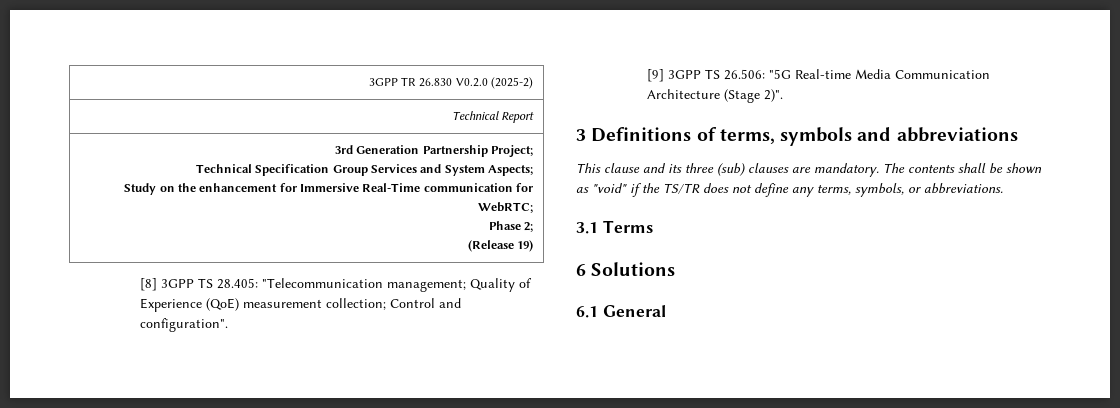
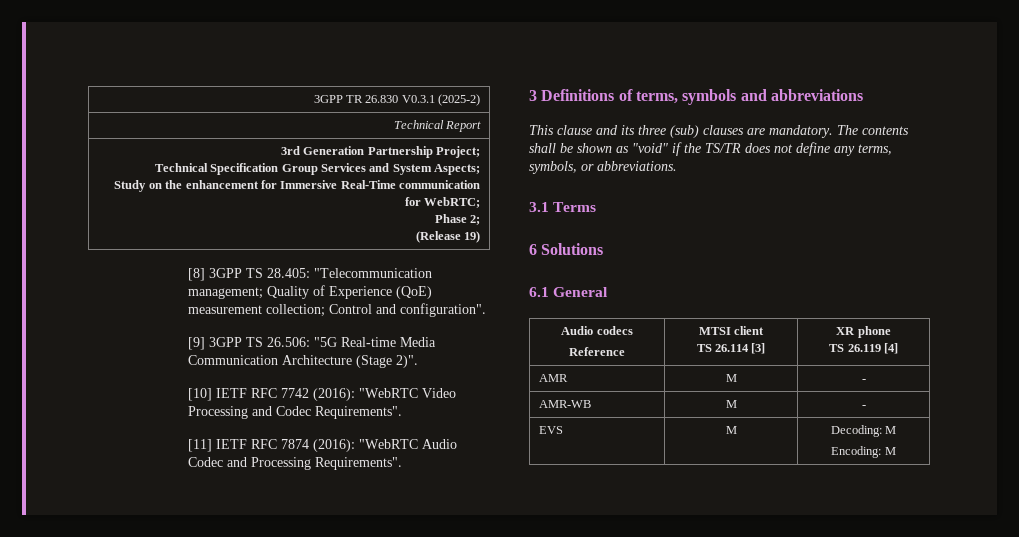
[455,78,488,87] V0.2.0 -> [401,95,435,103] V0.3.1
(784, 95) none -> [188,388,457,401] [188,406,403,419] [188,439,458,452] [188,457,403,470] // [10] IETF RFC 7742 (2016): "WebRTC Video Processing and Codec Requirements". // [11] IETF RFC 7874 (2016): "WebRTC Audio Codec and Processing Requirements".
(666, 311) none -> [561,326,633,335] [569,347,625,356] [698,326,765,335] [696,343,766,354] [836,326,891,338] [829,343,898,354] [538,374,568,382] [725,374,737,382] [861,379,866,382] [538,400,591,408] [725,400,737,408] [861,405,866,408] [538,426,563,434] [725,426,737,434] [830,425,897,437] [831,446,896,458] // Audio codecs // Reference | MTSI client // TS 26.114 [3] | XR phone // TS 26.119 [4] // AMR | M | - // AMR-WB | M | - // EVS | M | Decoding: M // Encoding: M

